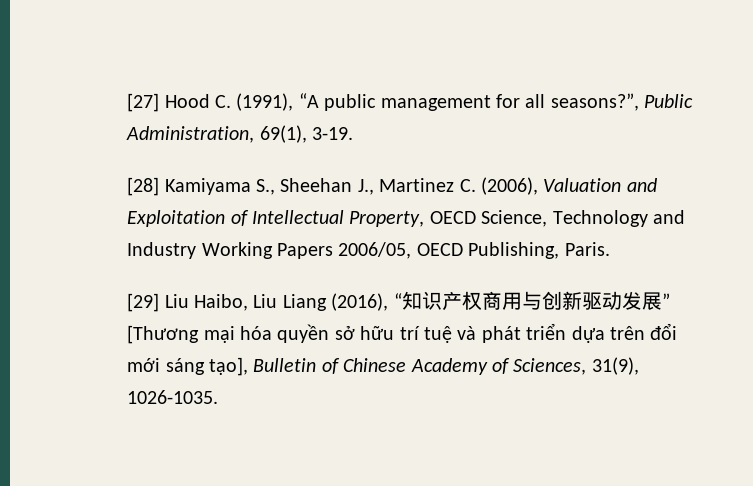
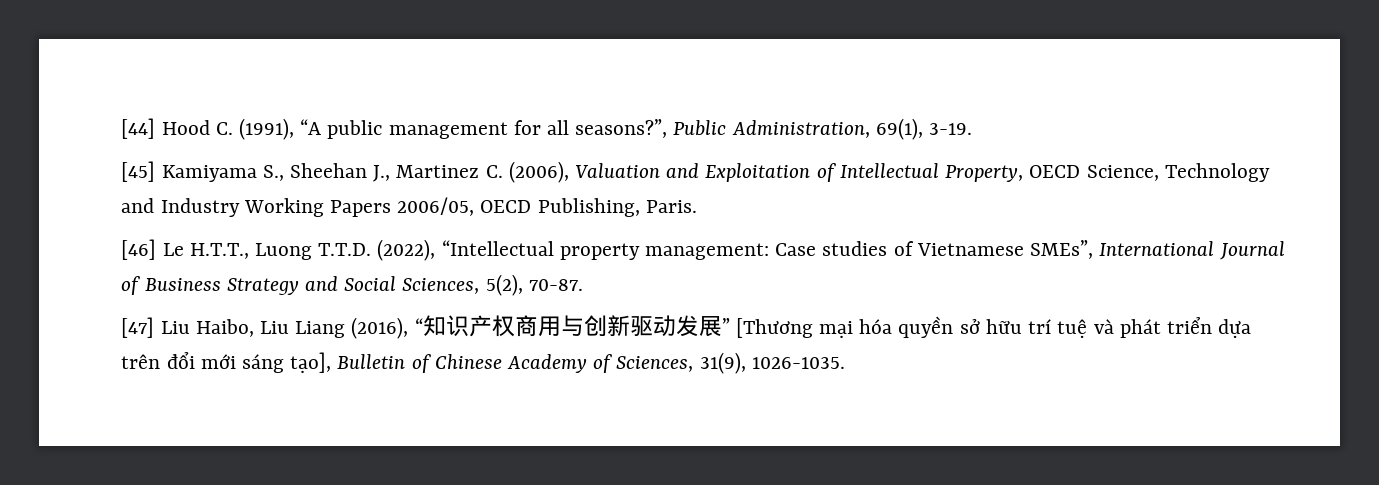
[127,93,160,112] [27] -> [121,118,156,139] [44]
[127,177,160,196] [28] -> [121,161,156,182] [45]
[127,293,160,312] [29] -> [121,239,1285,261] [121,274,583,296] [121,317,155,338] [46] Le H.T.T., Luong T.T.D. (2022), “Intellectual property management: Case studies of Vietnamese SMEs”, International Journal of Business Strategy and Social Sciences, 5(2), 70-87. // [47]

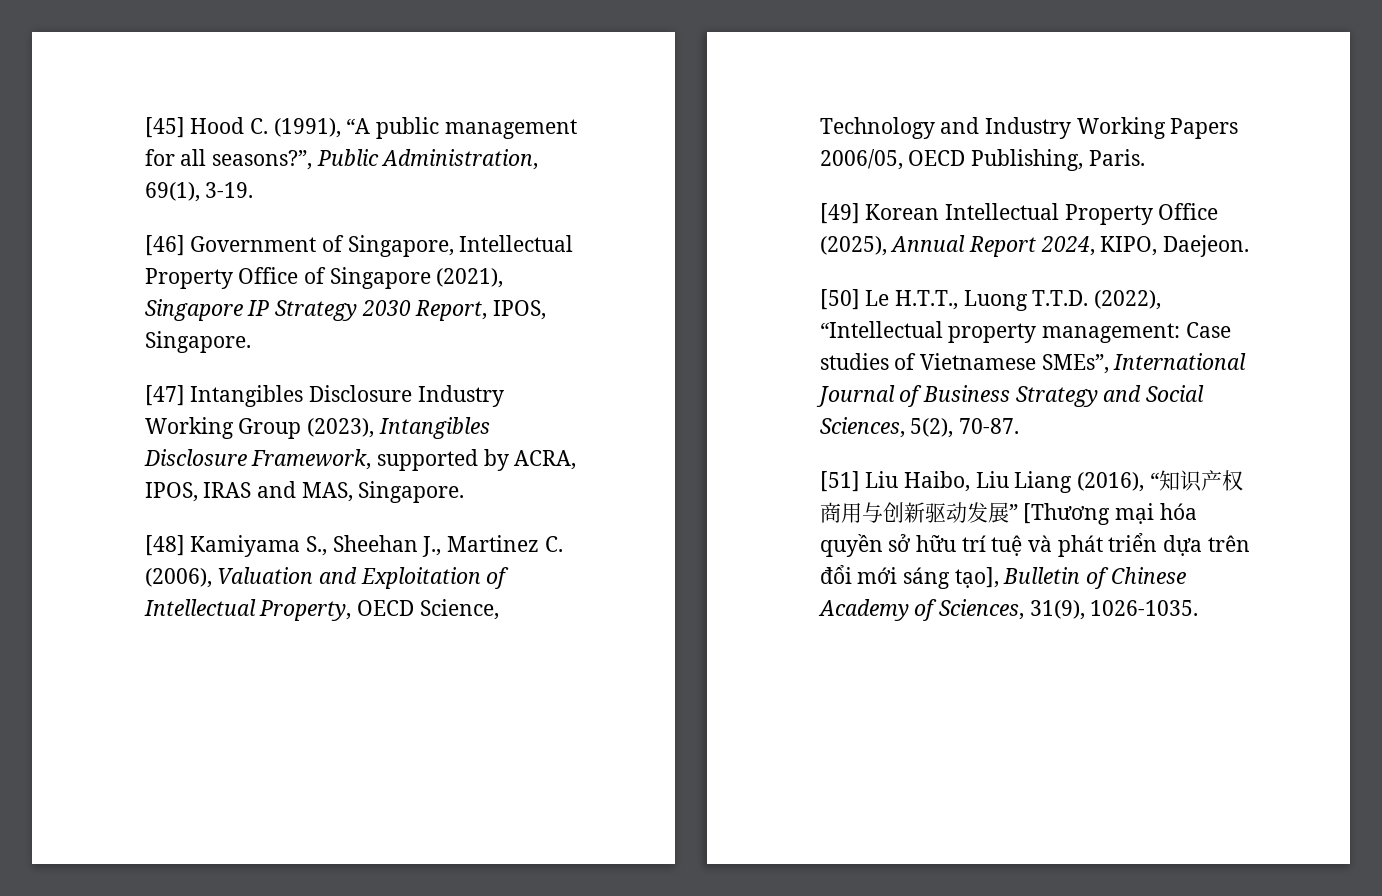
[121,118,156,139] [44] -> [144,117,185,138] [45]
[121,161,156,182] [45] -> [144,235,574,257] [144,267,504,289] [144,299,546,321] [144,331,251,353] [144,385,504,407] [144,417,490,439] [143,449,577,471] [144,481,465,503] [144,535,185,556] [46] Government of Singapore, Intellectual Property Office of Singapore (2021), Singapore IP Strategy 2030 Report, IPOS, Singapore. // [47] Intangibles Disclosure Industry Working Group (2023), Intangibles Disclosure Framework, supported by ACRA, IPOS, IRAS and MAS, Singapore. // [48]
[121,239,157,260] [46] -> [819,203,1219,225] [819,235,1249,257] [819,289,860,310] [49] Korean Intellectual Property Office (2025), Annual Report 2024, KIPO, Daejeon. // [50]
[121,317,155,338] [47] -> [819,471,860,492] [51]

